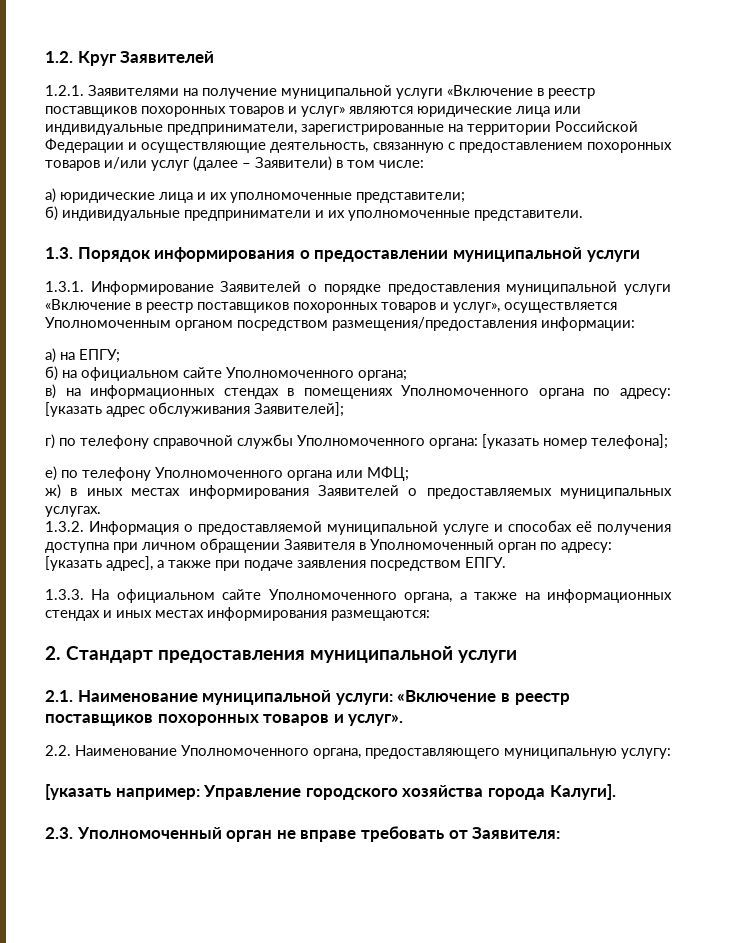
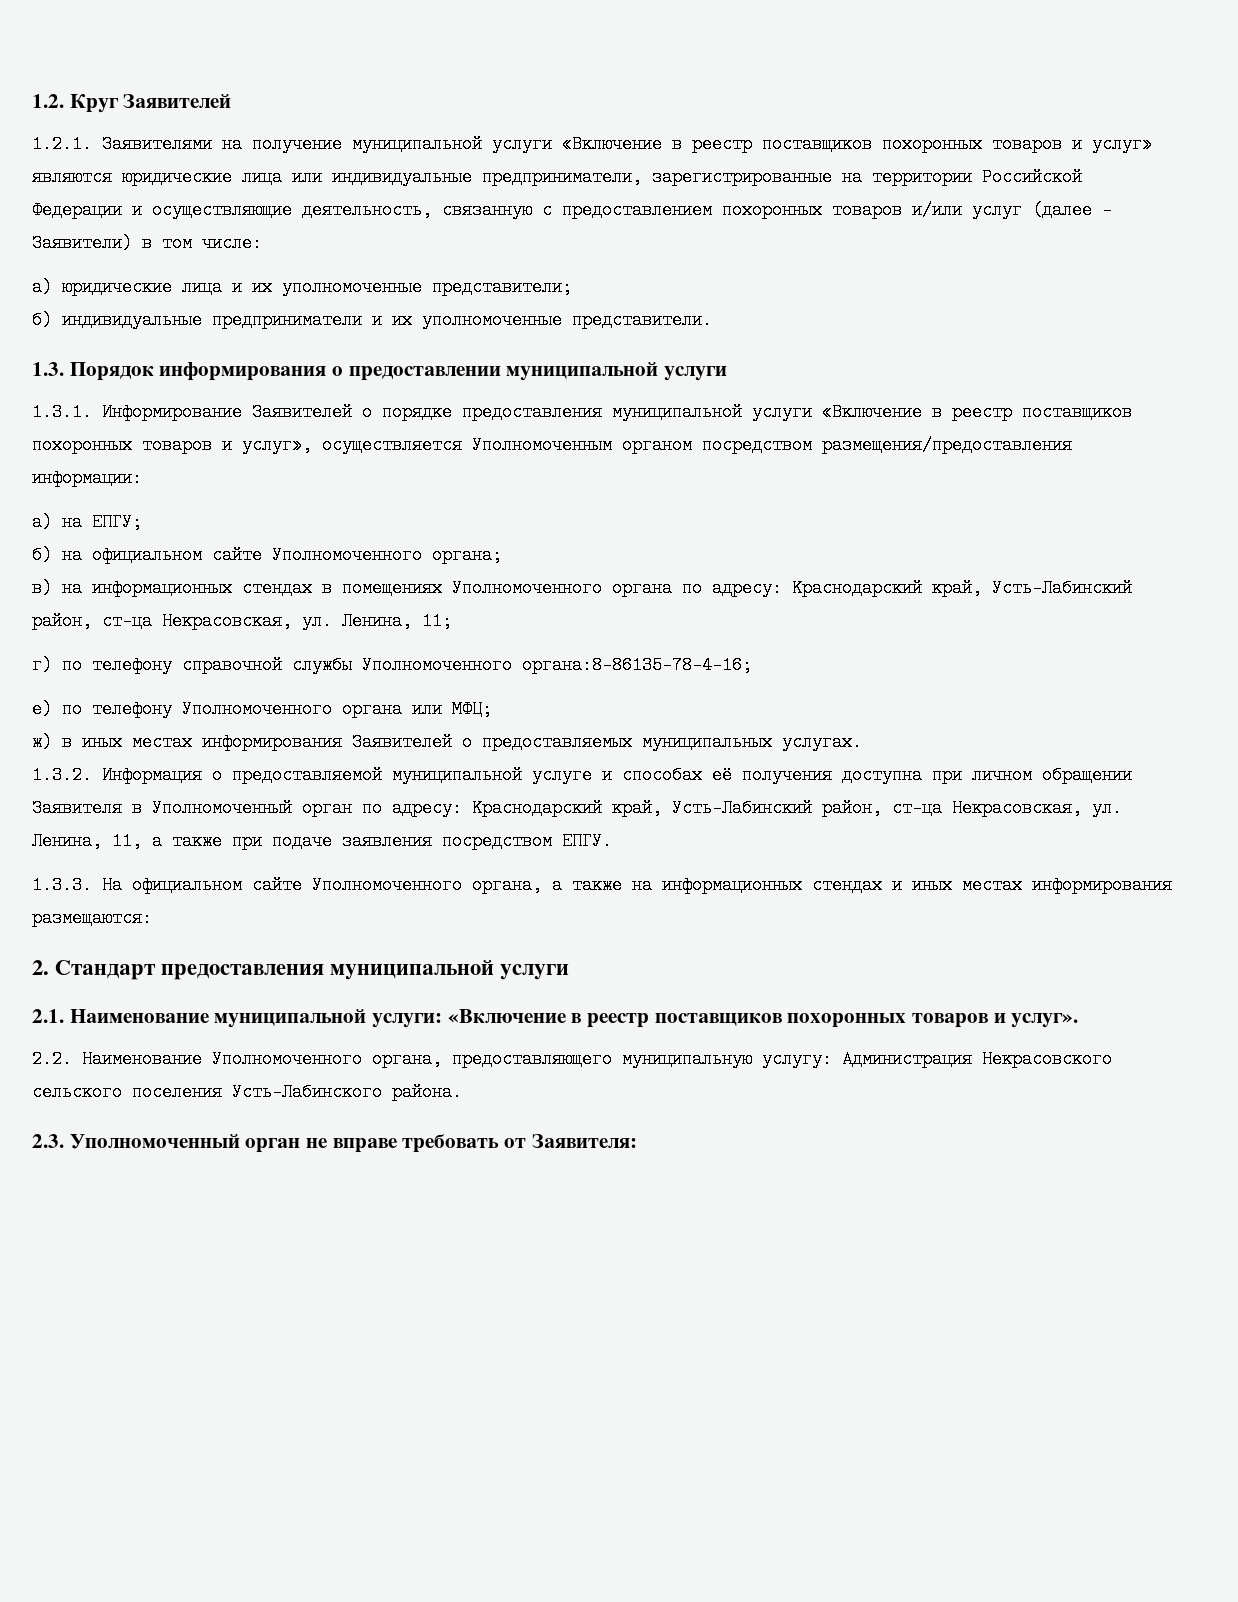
[45,402,344,417] [указать адрес обслуживания Заявителей]; -> [792,579,1132,597] [32,612,452,630] Краснодарский край, Усть-Лабинский район, ст-ца Некрасовская, ул. Ленина, 11;
[429,434,668,449] органа: [указать номер телефона]; -> [522,656,752,674] органа:8-86135-78-4-16;
[45,556,153,571] [указать адрес], -> [472,799,1122,817] [32,832,142,850] Краснодарский край, Усть-Лабинский район, ст-ца Некрасовская, ул. Ленина, 11,
[45,784,616,800] // [указать например: Управление городского хозяйства города Калуги]. -> [842,1051,1112,1068] [32,1083,462,1101] Администрация Некрасовского сельского поселения Усть-Лабинского района.

